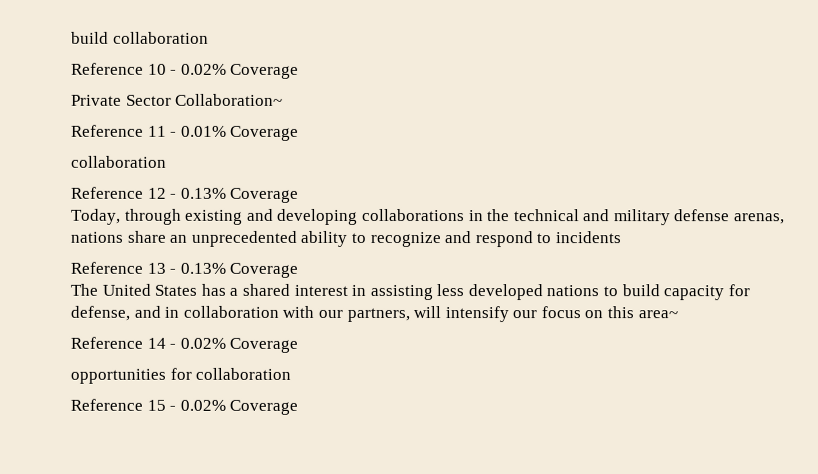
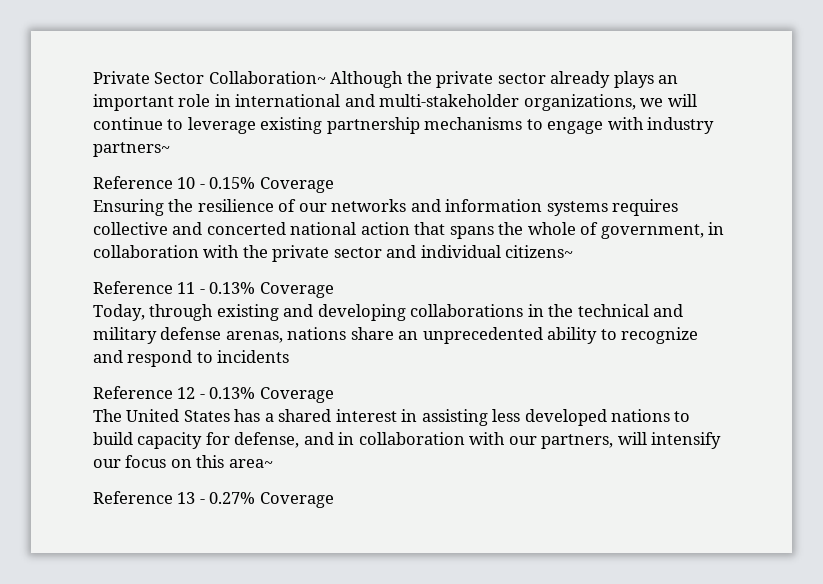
[71,31,209,44] build collaboration -> [93,71,679,88] [93,94,697,111] [93,117,715,134] [93,142,170,157] Private Sector Collaboration~ Although the private sector already plays an important role in international and multi-stakeholder organizations, we will continue to leverage existing partnership mechanisms to engage with industry partners~
[180,63,300,79] [71,93,284,106] [71,124,300,141] [71,155,167,168] [71,186,167,199] 0.02% Coverage // Private Sector Collaboration~ // Reference 11 - 0.01% Coverage // collaboration // Reference 12 -> [209,177,334,193] [93,199,679,216] [93,222,725,239] [93,245,574,262] [93,281,196,294] 0.15% Coverage // Ensuring the resilience of our networks and information systems requires collective and concerted national action that spans the whole of government, in collaboration with the private sector and individual citizens~ // Reference 11
[146,262,166,274] 13 -> [177,387,196,399] 12
[146,337,299,353] [70,367,292,384] [70,398,226,411] 14 - 0.02% Coverage // opportunities for collaboration // Reference 15 - 0.02% -> [177,492,256,504] 13 - 0.27%

